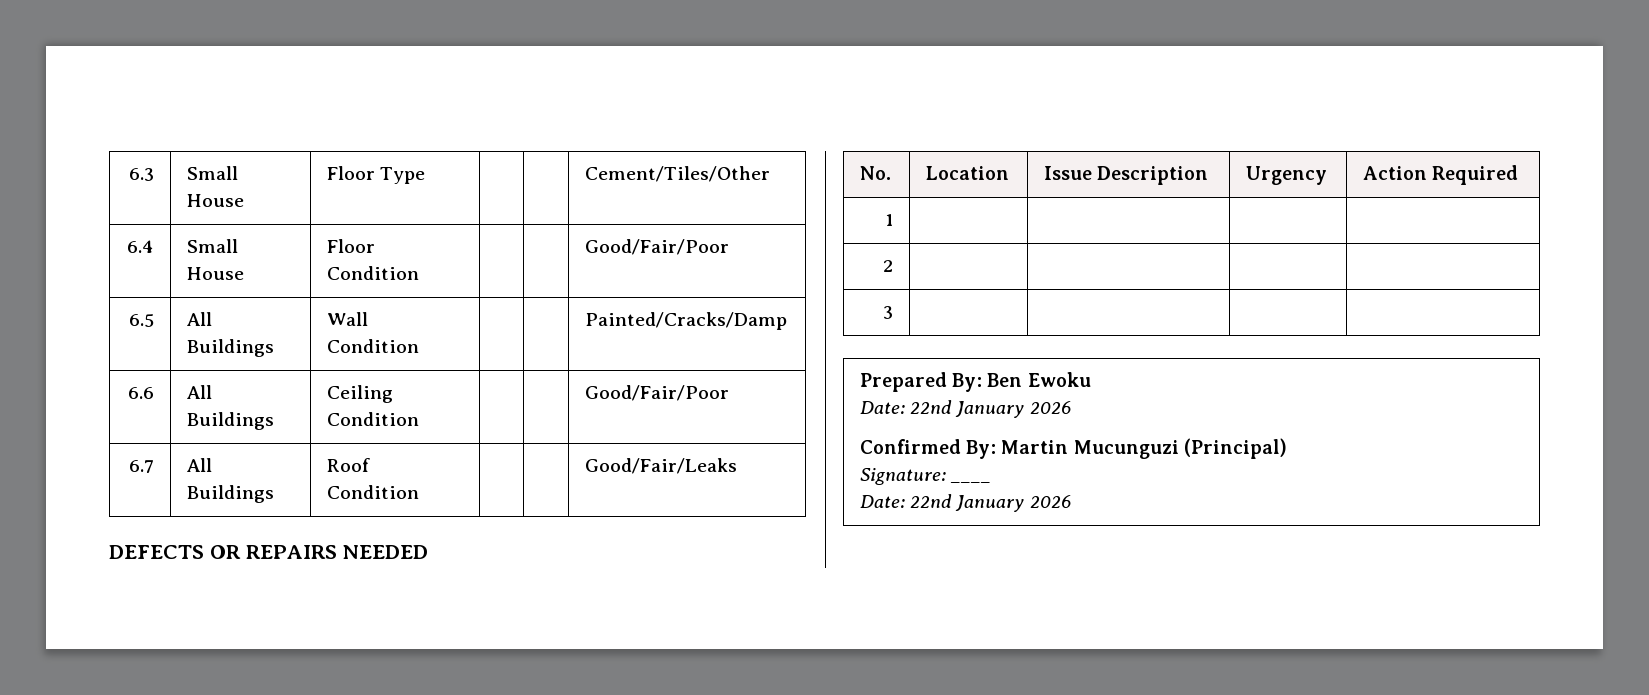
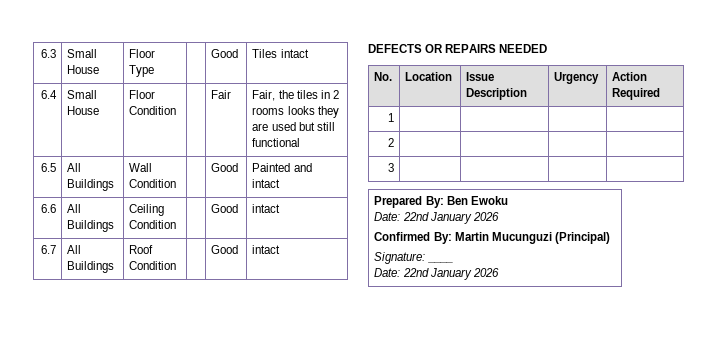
[584,166,770,182] | Cement/Tiles/Other -> [211,49,239,58] [252,49,309,58] Good | Tiles intact
[584,239,729,255] | Good/Fair/Poor -> [211,90,232,99] [252,90,339,101] [252,106,339,118] [252,122,335,131] [252,138,301,147] Fair | Fair, the tiles in 2 rooms looks they are used but still functional
[584,312,787,330] | Painted/Cracks/Damp -> [211,163,239,172] [252,163,312,172] [252,179,281,188] Good | Painted and intact
[584,385,729,401] | Good/Fair/Poor -> [211,204,239,213] [252,204,281,213] Good | intact
[584,458,737,474] | Good/Fair/Leaks -> [211,245,239,254] [252,245,281,254] Good | intact

